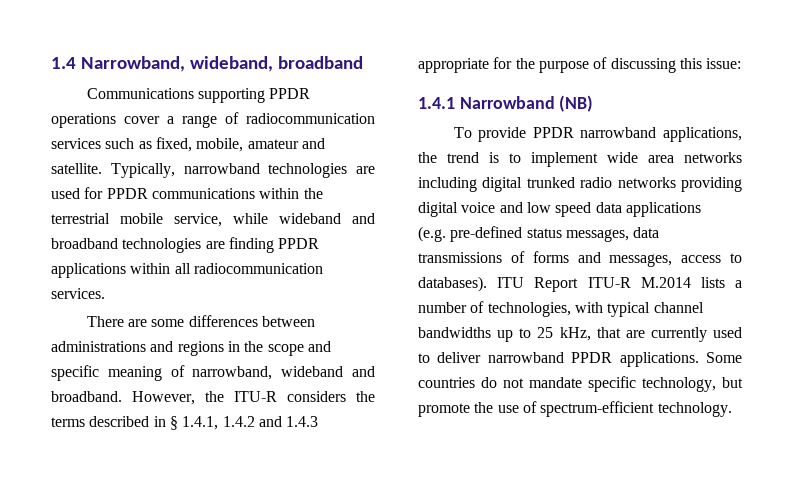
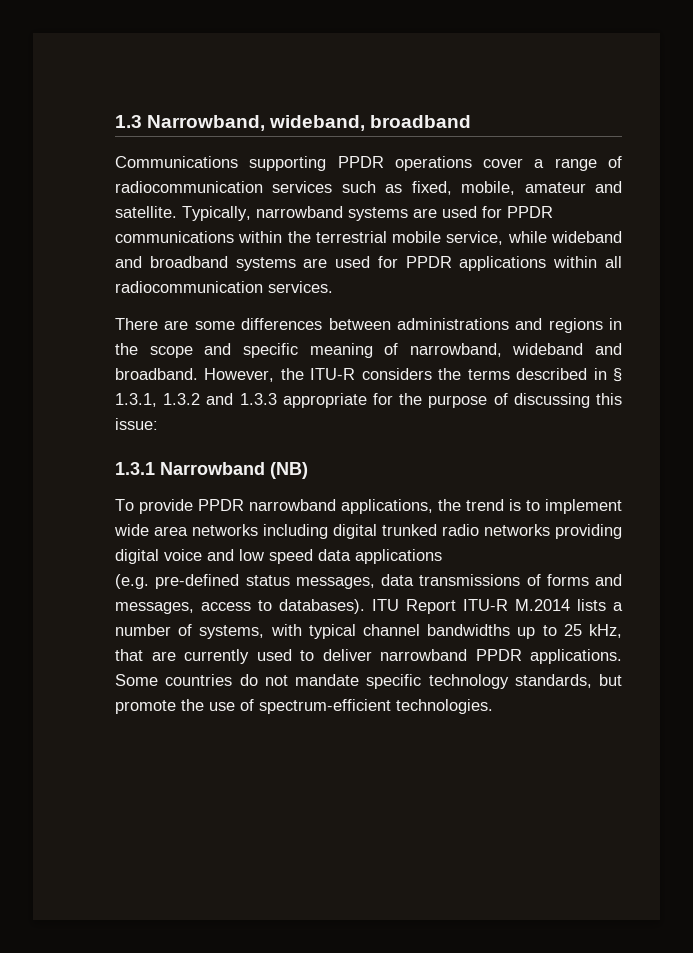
[51,57,76,69] 1.4 -> [115,115,142,128] 1.3
[268,163,348,178] technologies -> [348,207,408,221] systems
[122,237,274,253] technologies are finding -> [235,256,398,271] systems are used for
[182,416,319,430] 1.4.1, 1.4.2 and 1.4.3 -> [115,393,277,407] 1.3.1, 1.3.2 and 1.3.3
[418,97,455,109] 1.4.1 -> [115,462,155,475] 1.3.1
[487,302,571,317] technologies, -> [199,625,265,639] systems,
[642,377,716,392] technology, -> [428,674,592,689] technology standards,
[657,402,732,417] technology. -> [396,699,493,714] technologies.

